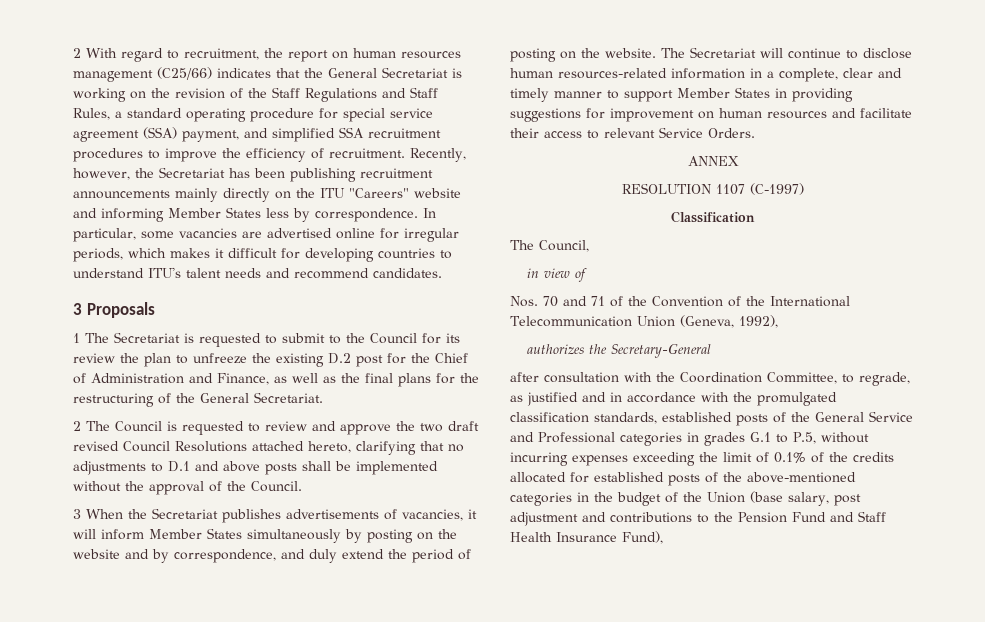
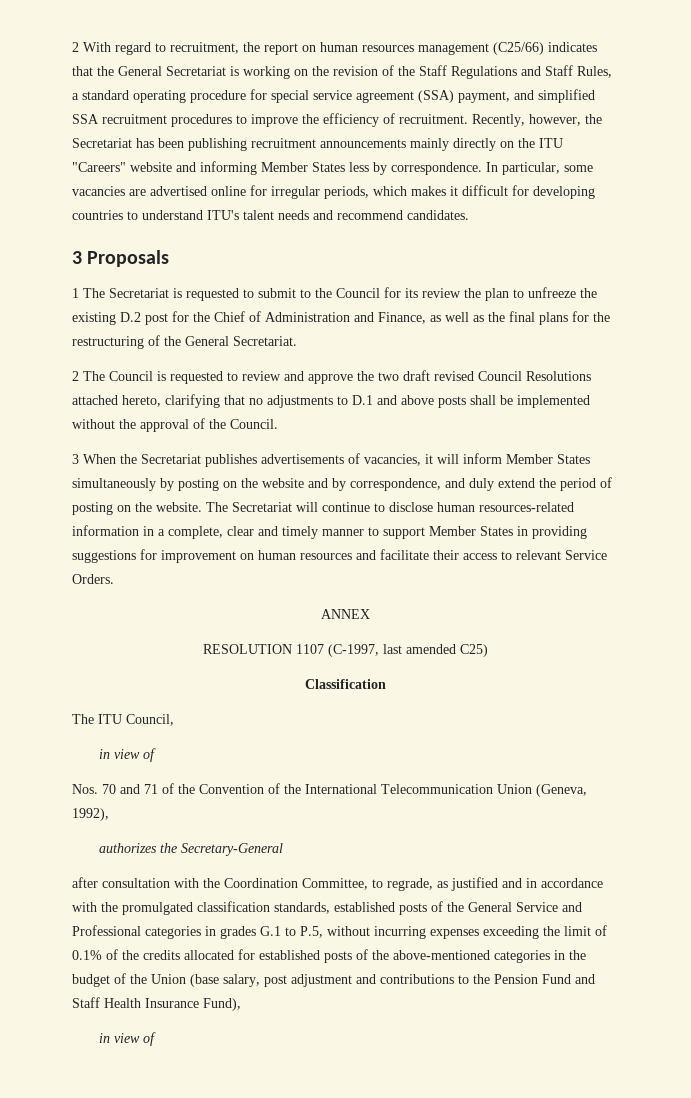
[750,183,804,195] (C-1997) -> [328,644,488,657] (C-1997, last amended C25)
(534, 245) none -> [98,714,122,724] ITU
(663, 537) none -> [98,1032,156,1046] // in view of

